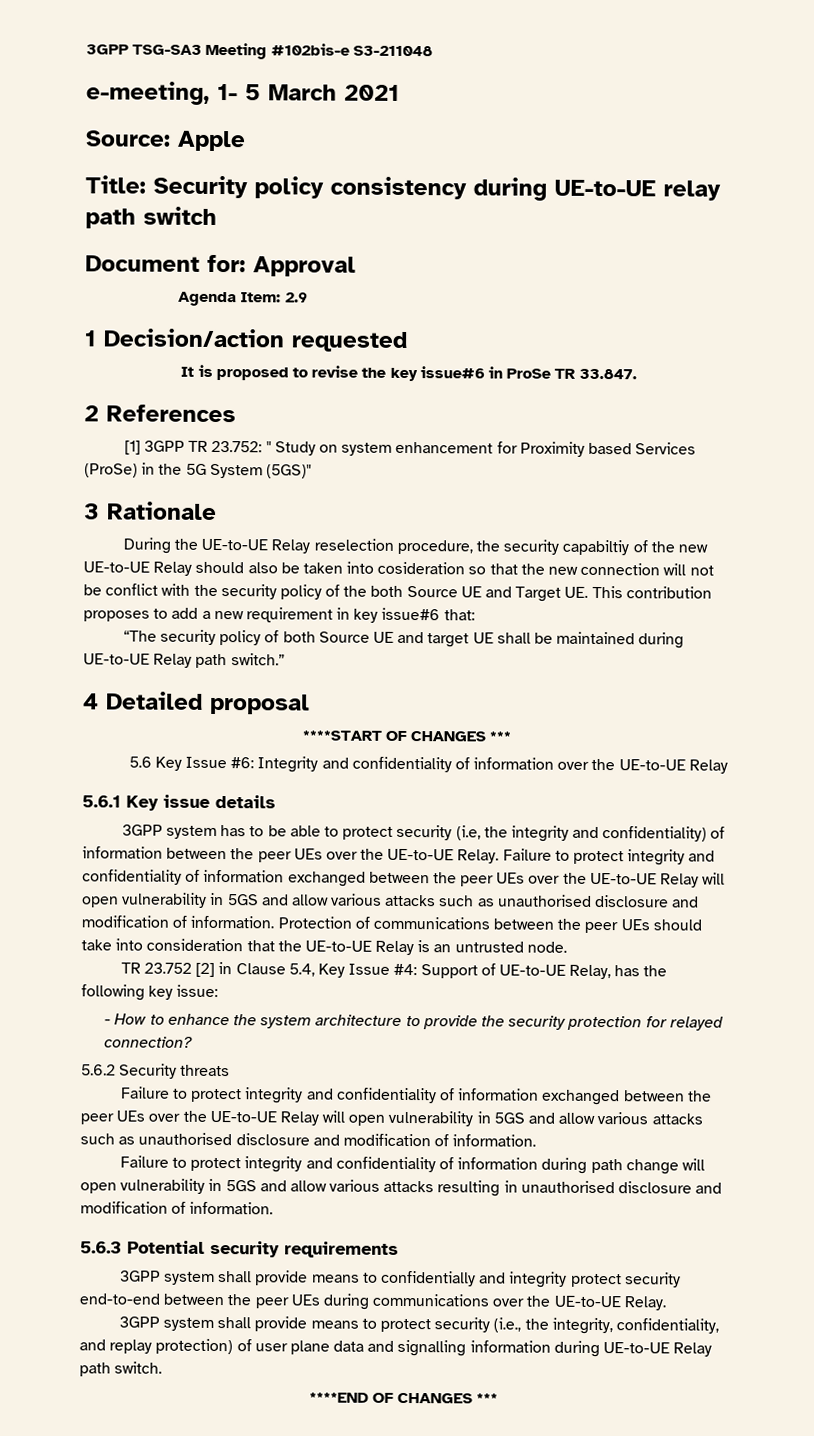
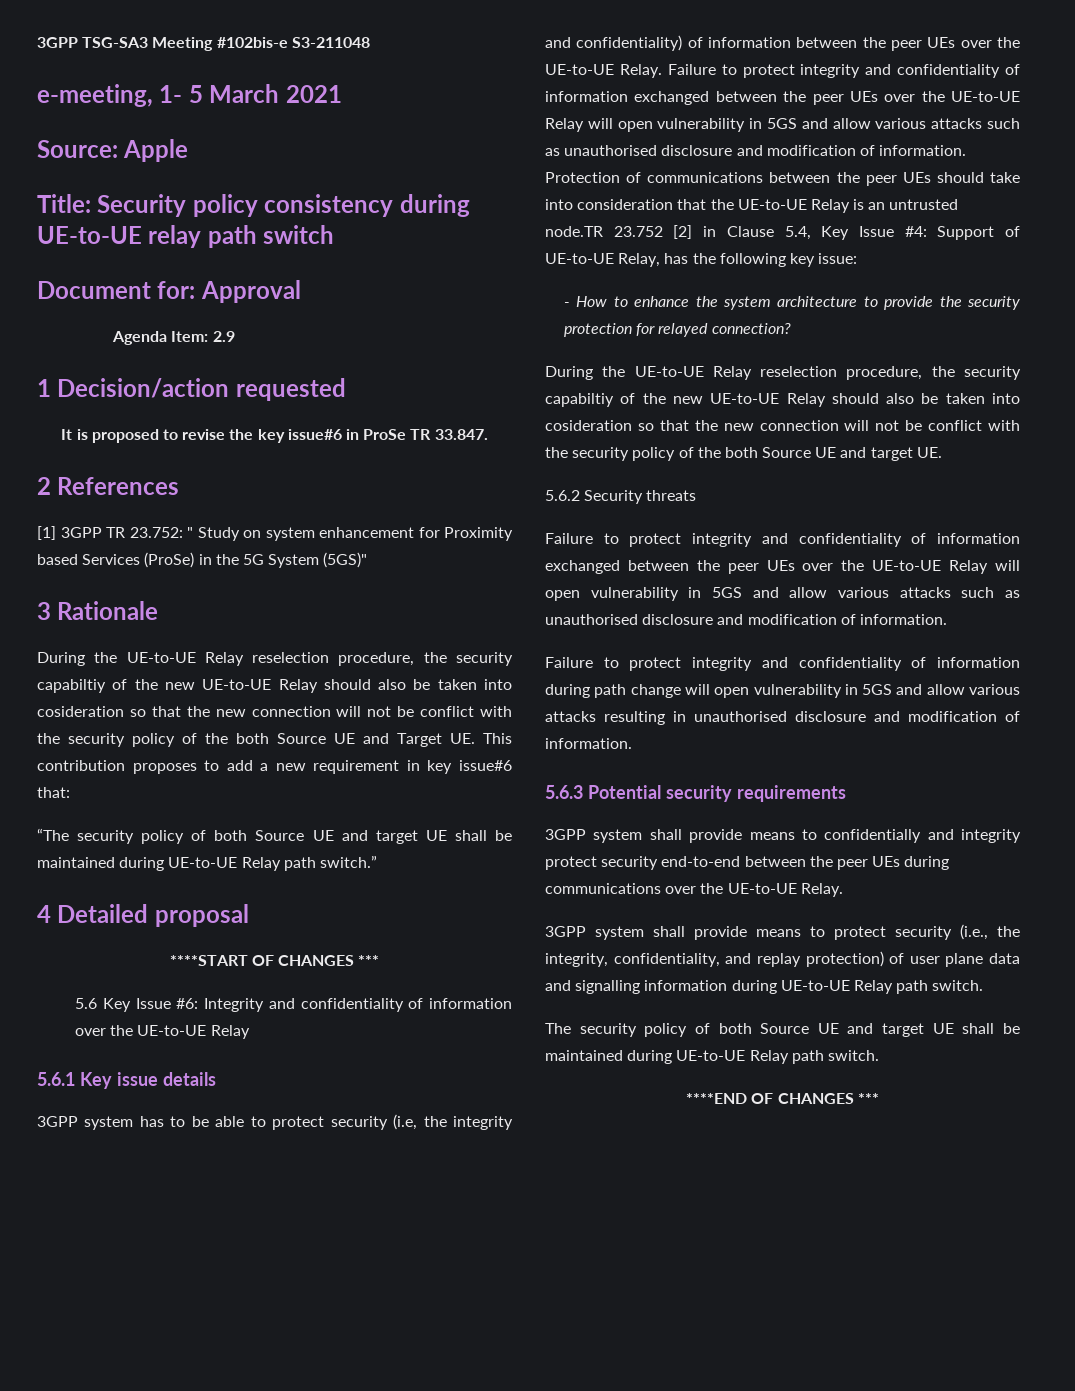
[526,941,567,953] [120,962,141,974] node. // TR -> [545,226,603,237] node.TR
(194, 1042) none -> [545,366,1021,380] [545,393,1020,407] [545,420,1020,431] [545,447,942,461] // During the UE-to-UE Relay reselection procedure, the security capabiltiy of the new UE-to-UE Relay should also be taken into cosideration so that the new connection will not be conflict with the security policy of the both Source UE and target UE.
(163, 1367) none -> [545,1023,1020,1037] [545,1050,879,1064] // The security policy of both Source UE and target UE shall be maintained during UE-to-UE Relay path switch.

